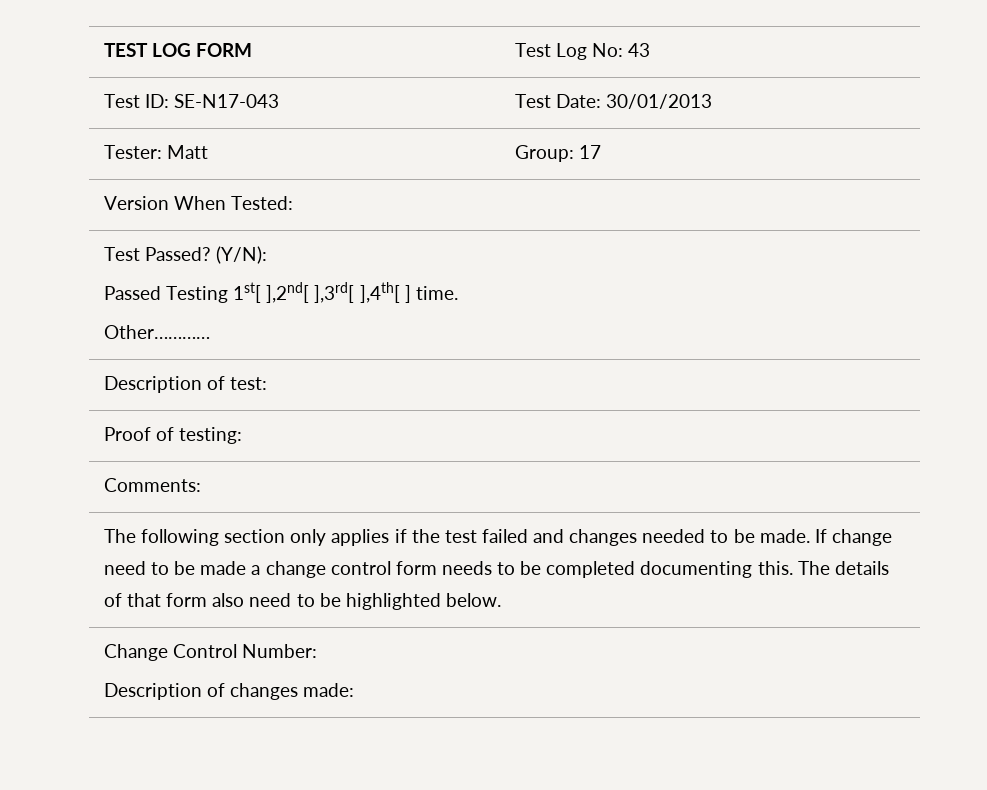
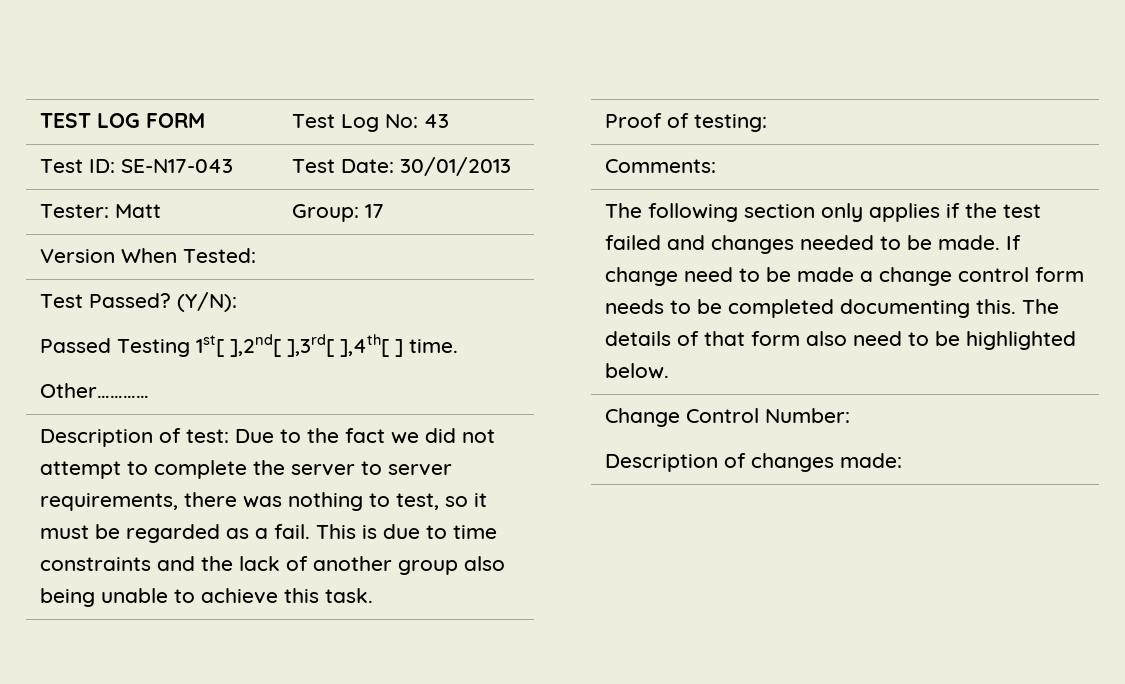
(268, 383) none -> [235,428,496,444] [40,460,453,479] [40,492,488,511] [40,524,498,543] [40,556,506,575] [40,588,374,607] Due to the fact we did not attempt to complete the server to server requirements, there was nothing to test, so it must be regarded as a fail. This is due to time constraints and the lack of another group also being unable to achieve this task.

